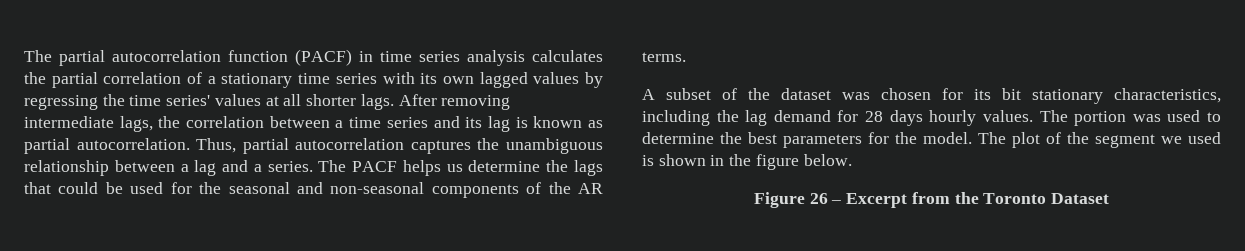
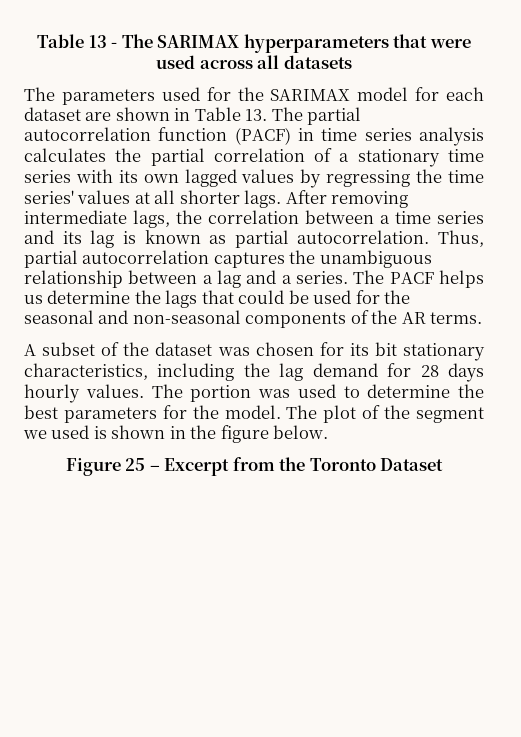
(24, 56) none -> [37,34,471,53] [156,55,352,69] [24,87,484,105] [24,107,268,121] Table 13 - The SARIMAX hyperparameters that were used across all datasets // The parameters used for the SARIMAX model for each dataset are shown in Table 13.
[809,193,828,204] 26 -> [125,458,146,471] 25

